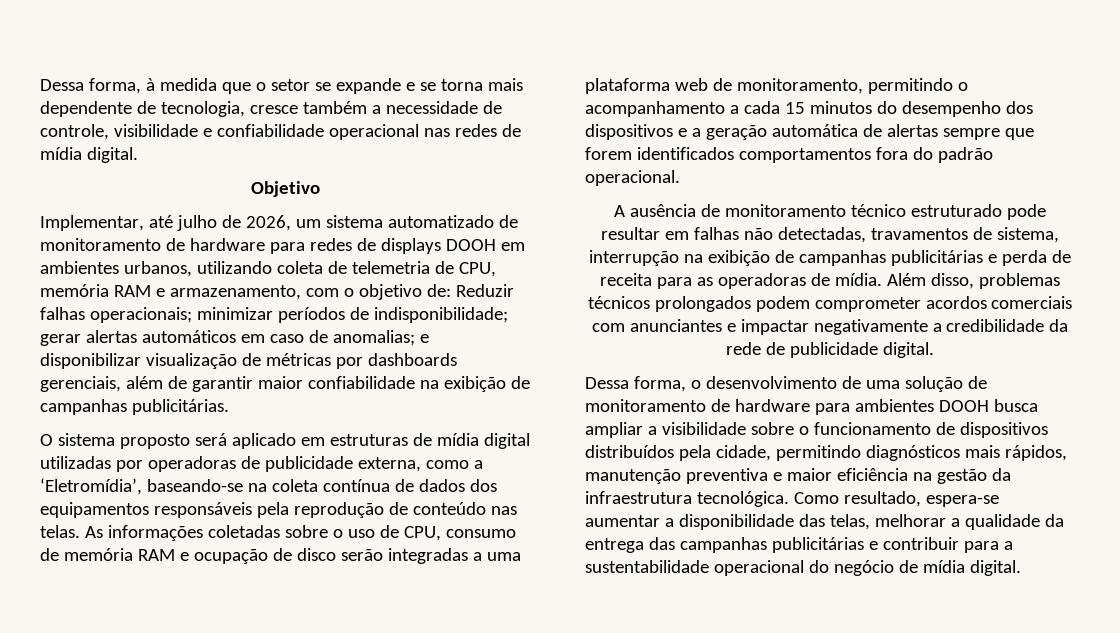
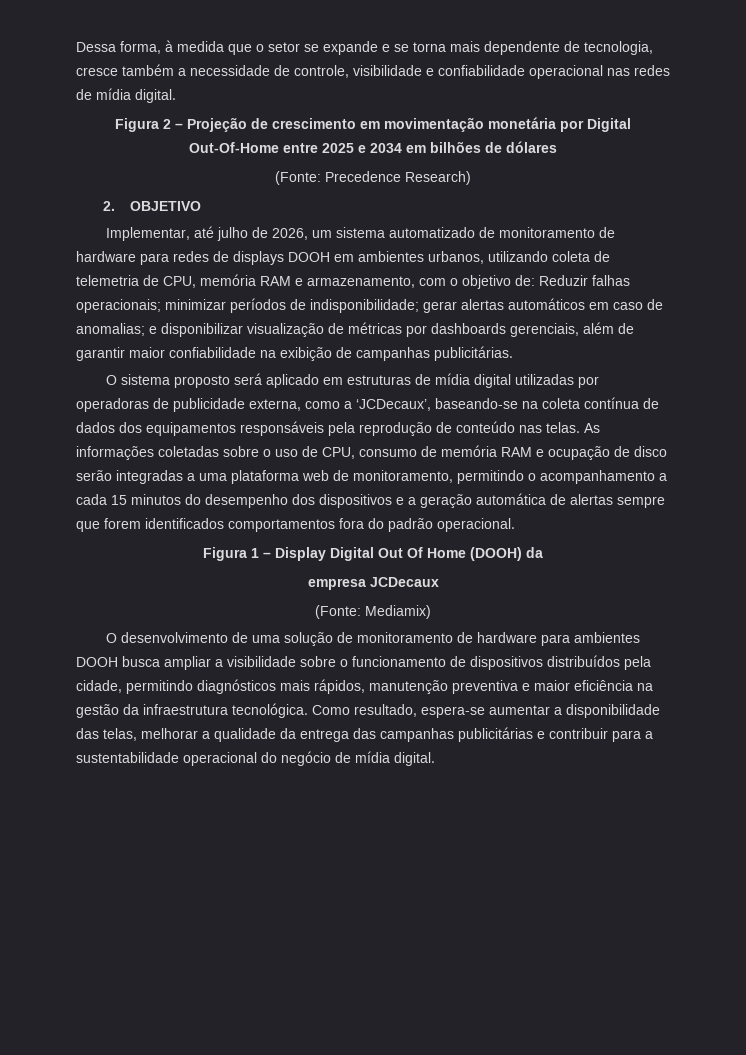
[250,181,320,197] Objetivo -> [115,117,631,132] [189,141,557,153] [275,171,471,185] [102,201,201,211] Figura 2 – Projeção de crescimento em movimentação monetária por Digital Out-Of-Home entre 2025 e 2034 em bilhões de dólares // (Fonte: Precedence Research) // 2. OBJETIVO
[40,478,142,495] ‘Eletromídia’, -> [356,399,431,411] ‘JCDecaux’,
[614,204,1046,220] [601,227,1059,243] [589,250,1071,266] [600,273,1060,289] [587,296,1073,312] [591,319,1069,335] [726,342,934,358] [585,376,701,392] A ausência de monitoramento técnico estruturado pode resultar em falhas não detectadas, travamentos de sistema, interrupção na exibição de campanhas publicitárias e perda de receita para as operadoras de mídia. Além disso, problemas técnicos prolongados podem comprometer acordos comerciais com anunciantes e impactar negativamente a credibilidade da rede de publicidade digital. // Dessa forma, o -> [203,547,543,561] [307,577,439,590] [315,605,431,619] [105,633,117,643] Figura 1 – Display Digital Out Of Home (DOOH) da // empresa JCDecaux // (Fonte: Mediamix) // O

